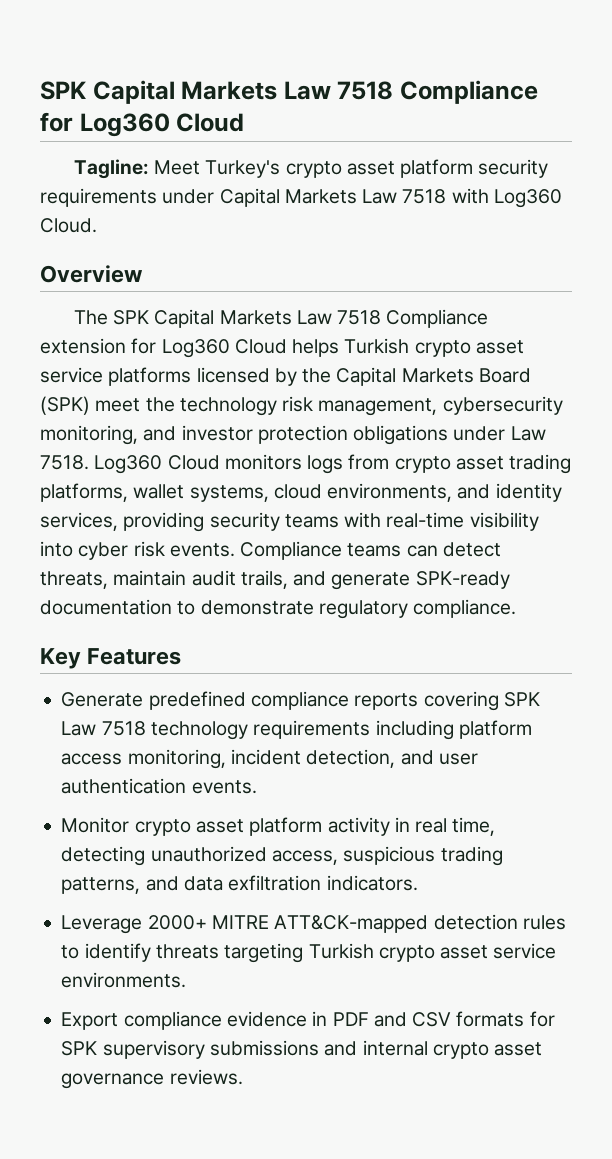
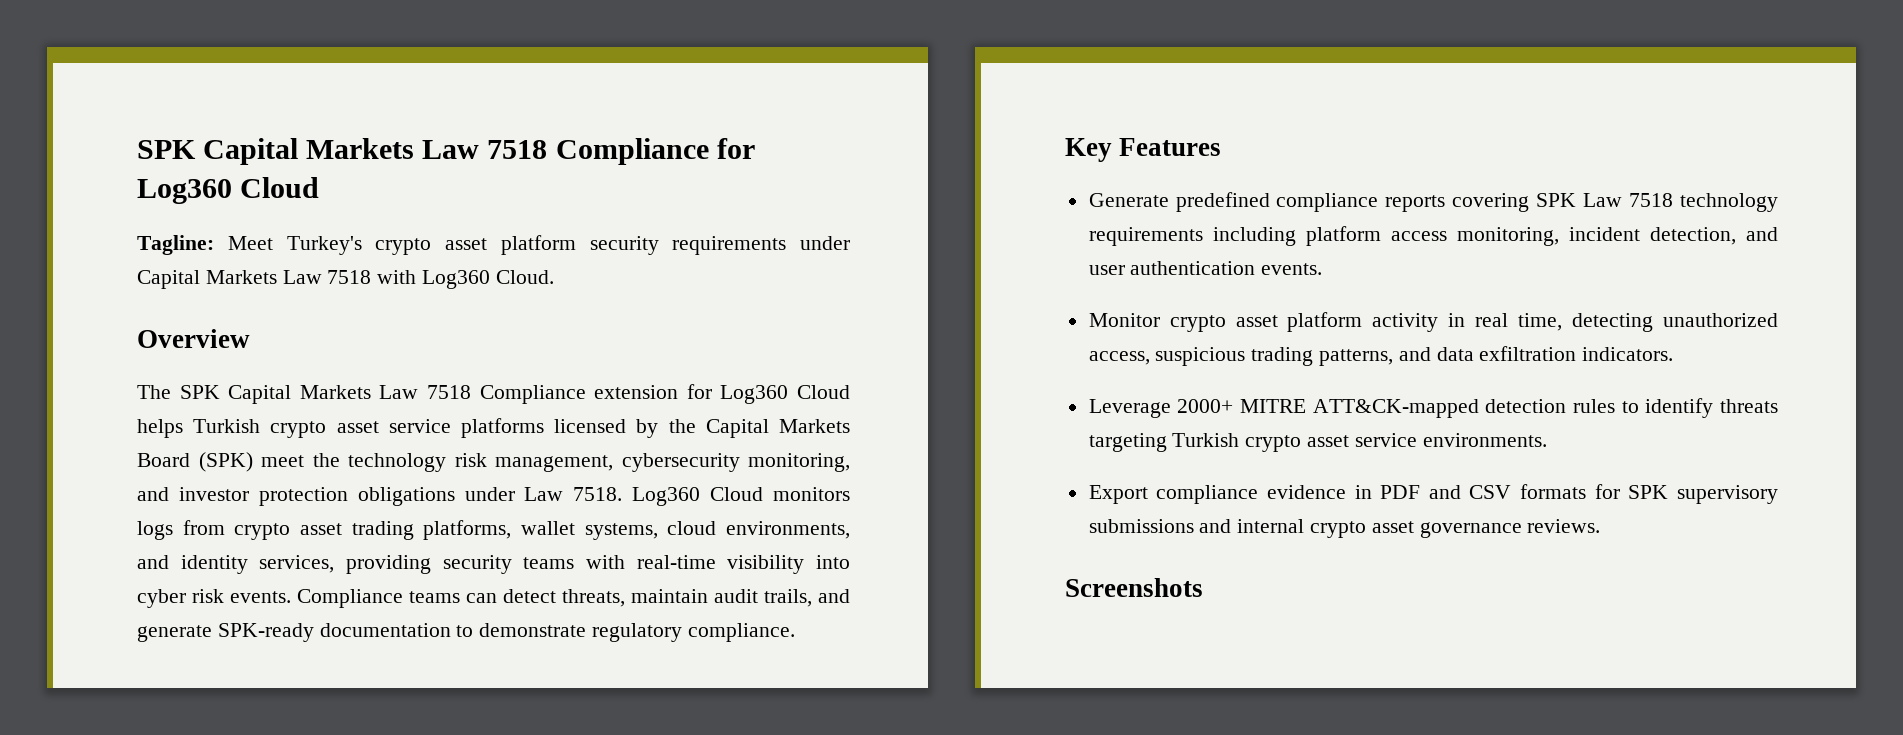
(243, 1077) none -> [1065,578,1203,597] // Screenshots

